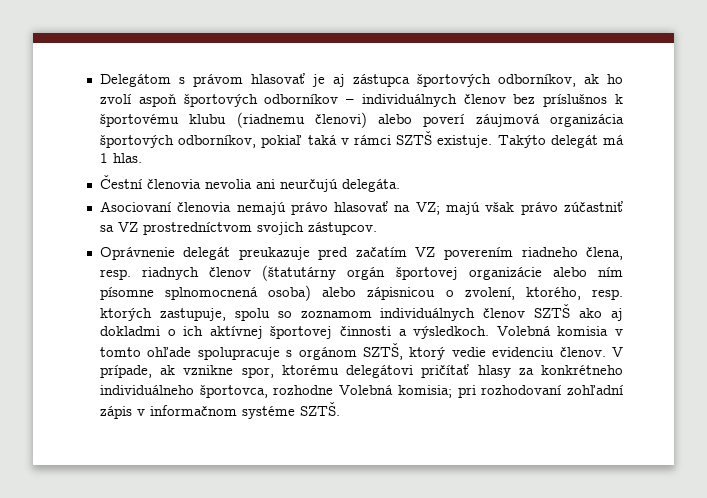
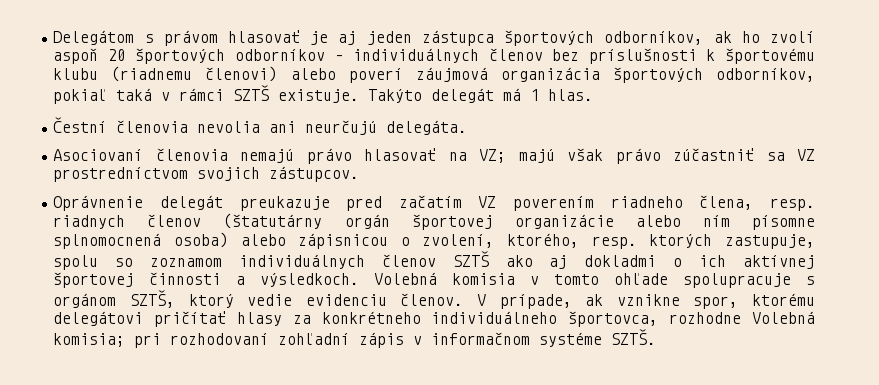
(345, 80) none -> [366,31,412,45] jeden
(177, 100) none -> [107,49,126,61] 20
[543,94,608,107] príslušnos -> [588,48,697,64] príslušnosti

